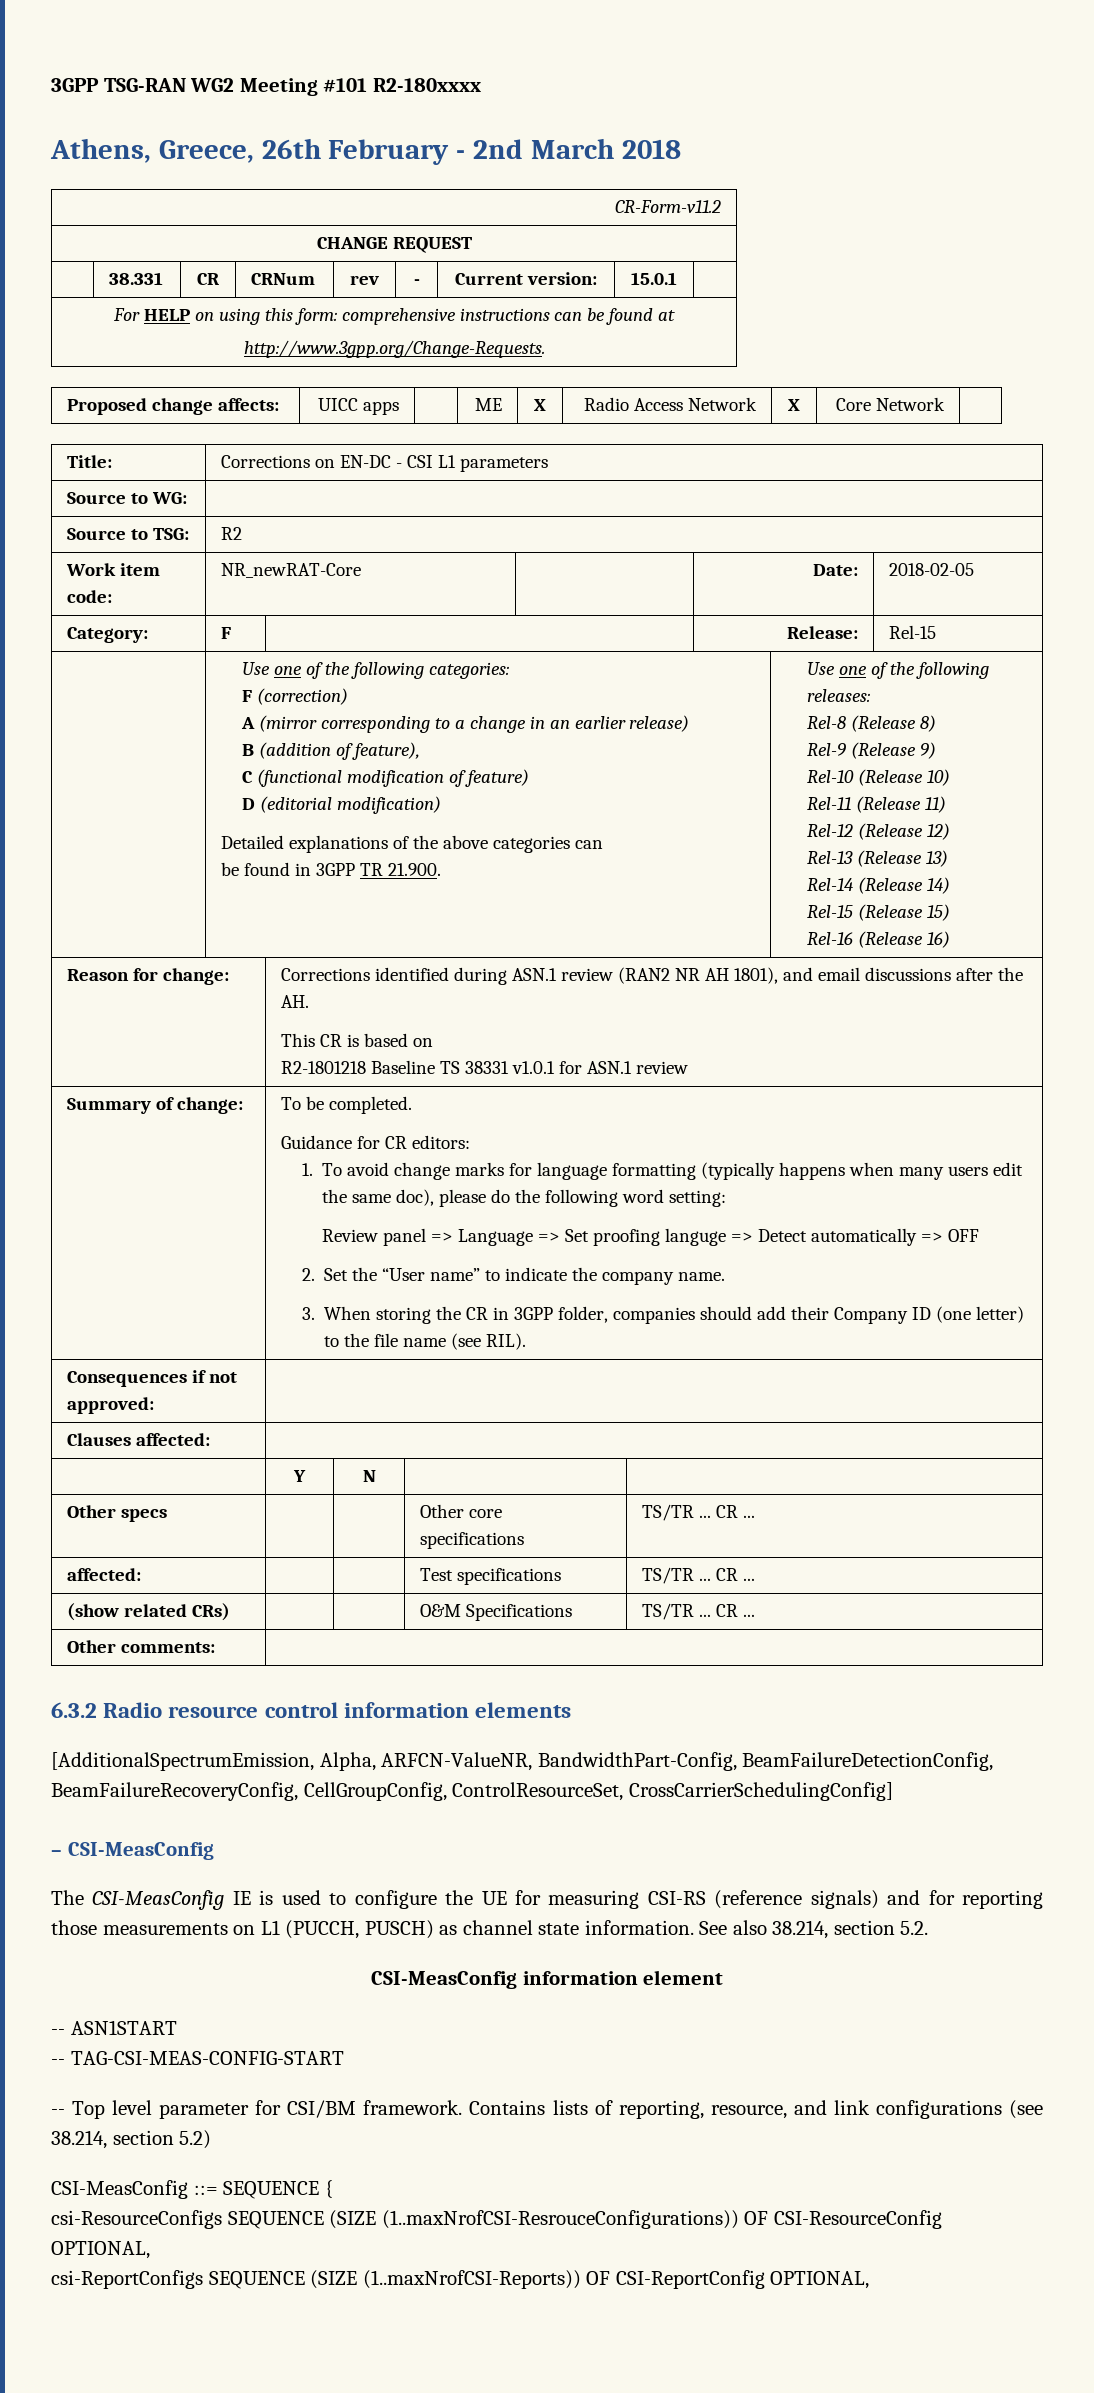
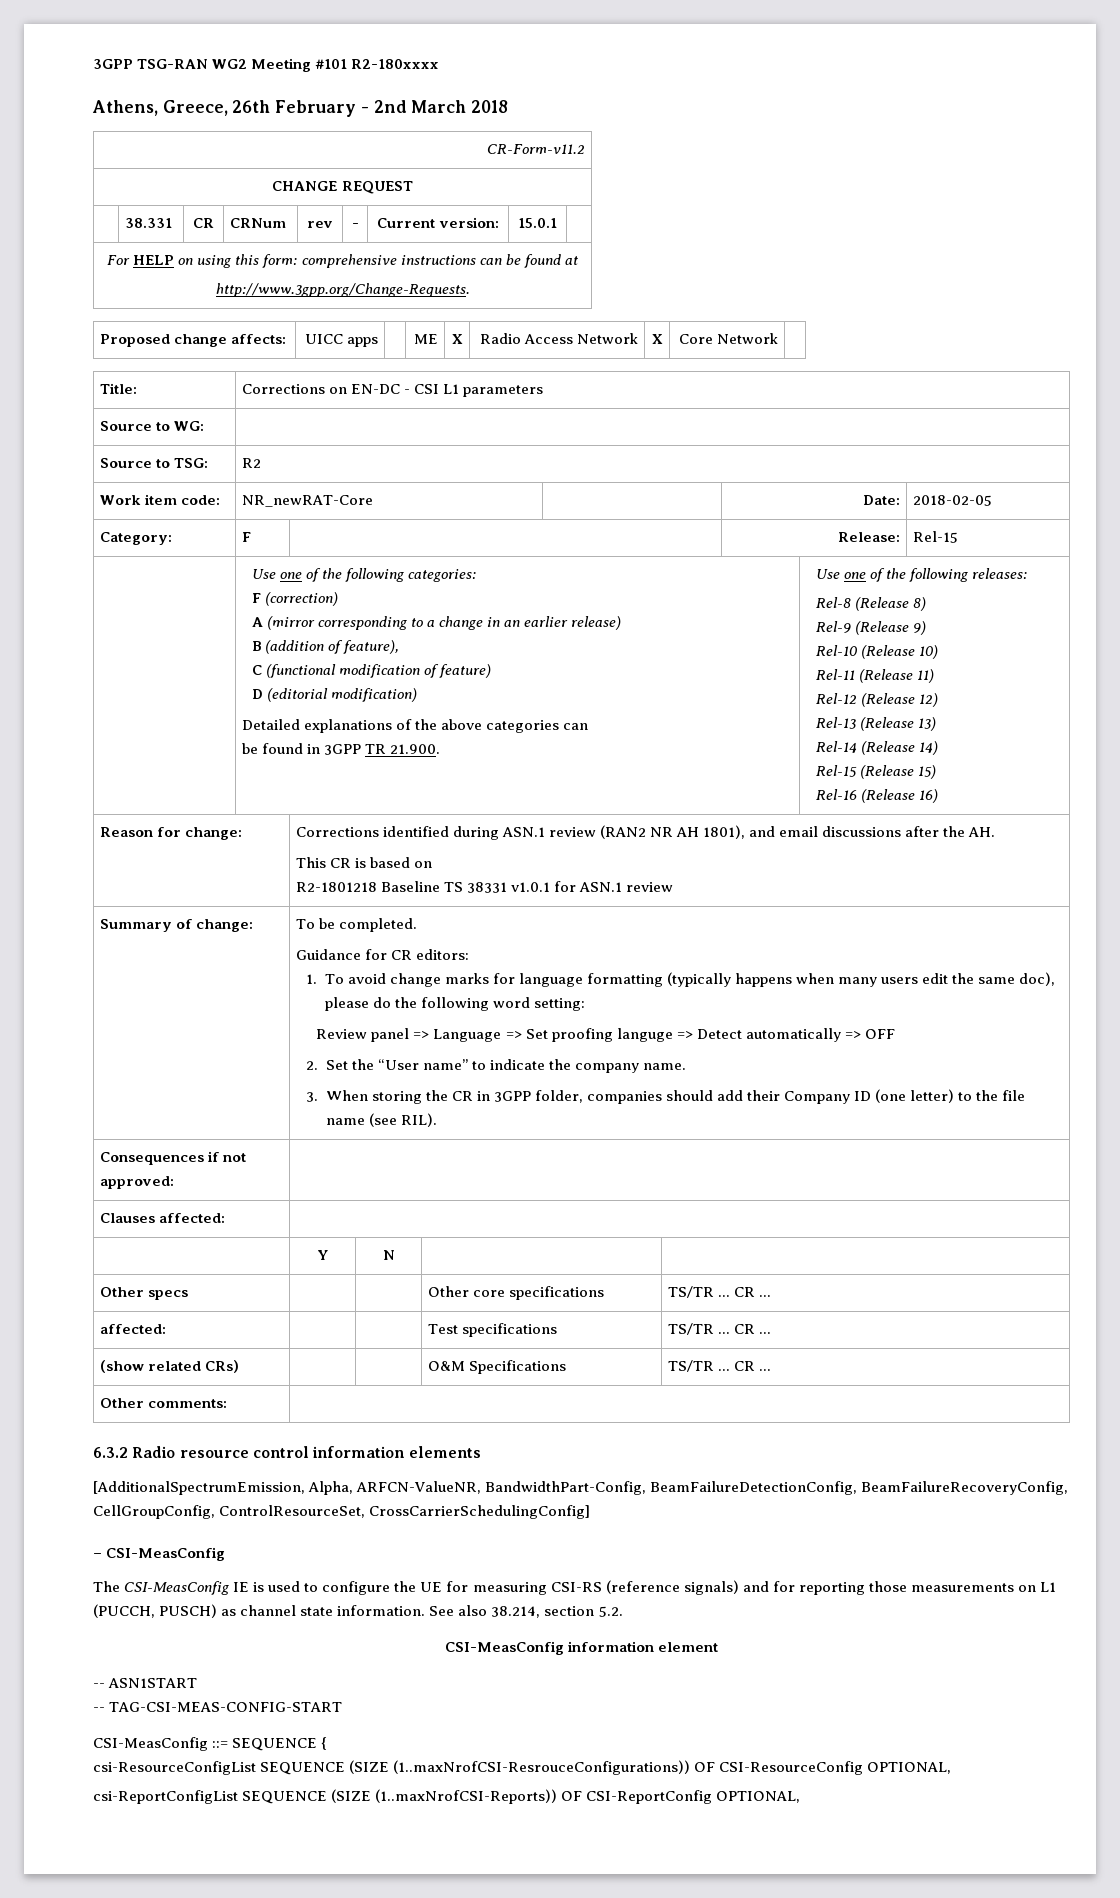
[51,2100,1044,2119] [51,2130,212,2149] // -- Top level parameter for CSI/BM framework. Contains lists of reporting, resource, and link configurations (see 38.214, section 5.2) -> (343, 1707) none
[51,2210,222,2229] csi-ResourceConfigs -> [93,1761,256,1775] csi-ResourceConfigList
[51,2270,203,2289] csi-ReportConfigs -> [93,1790,238,1804] csi-ReportConfigList

